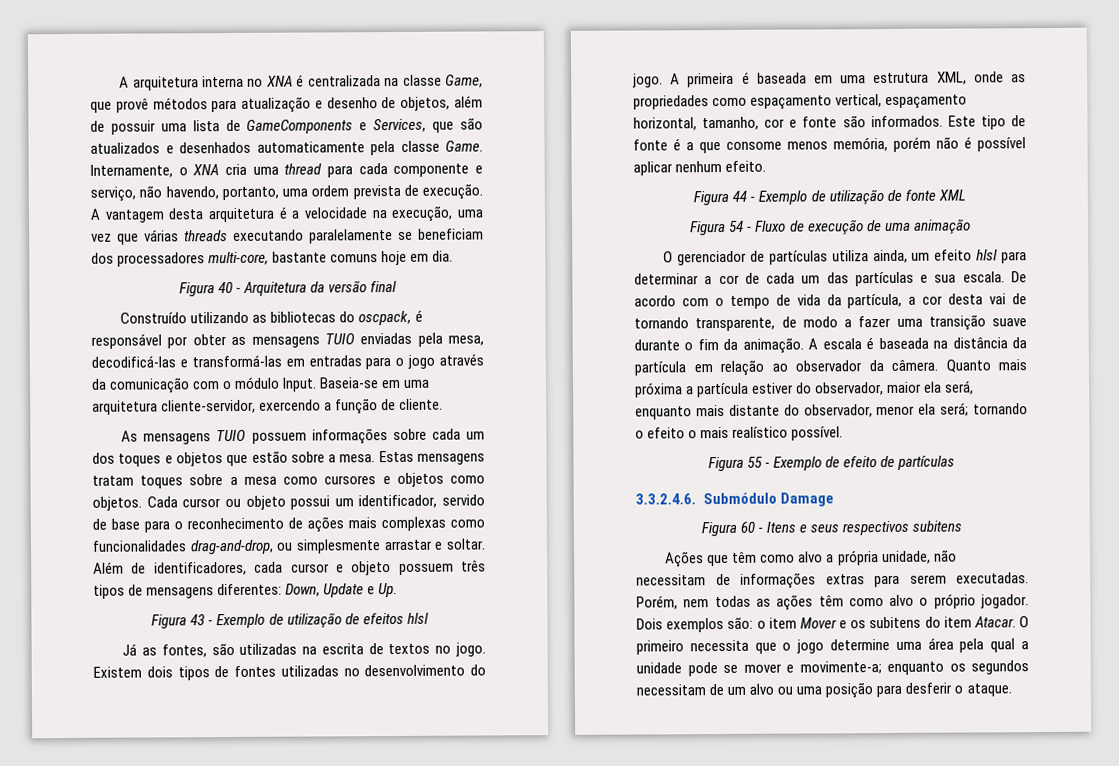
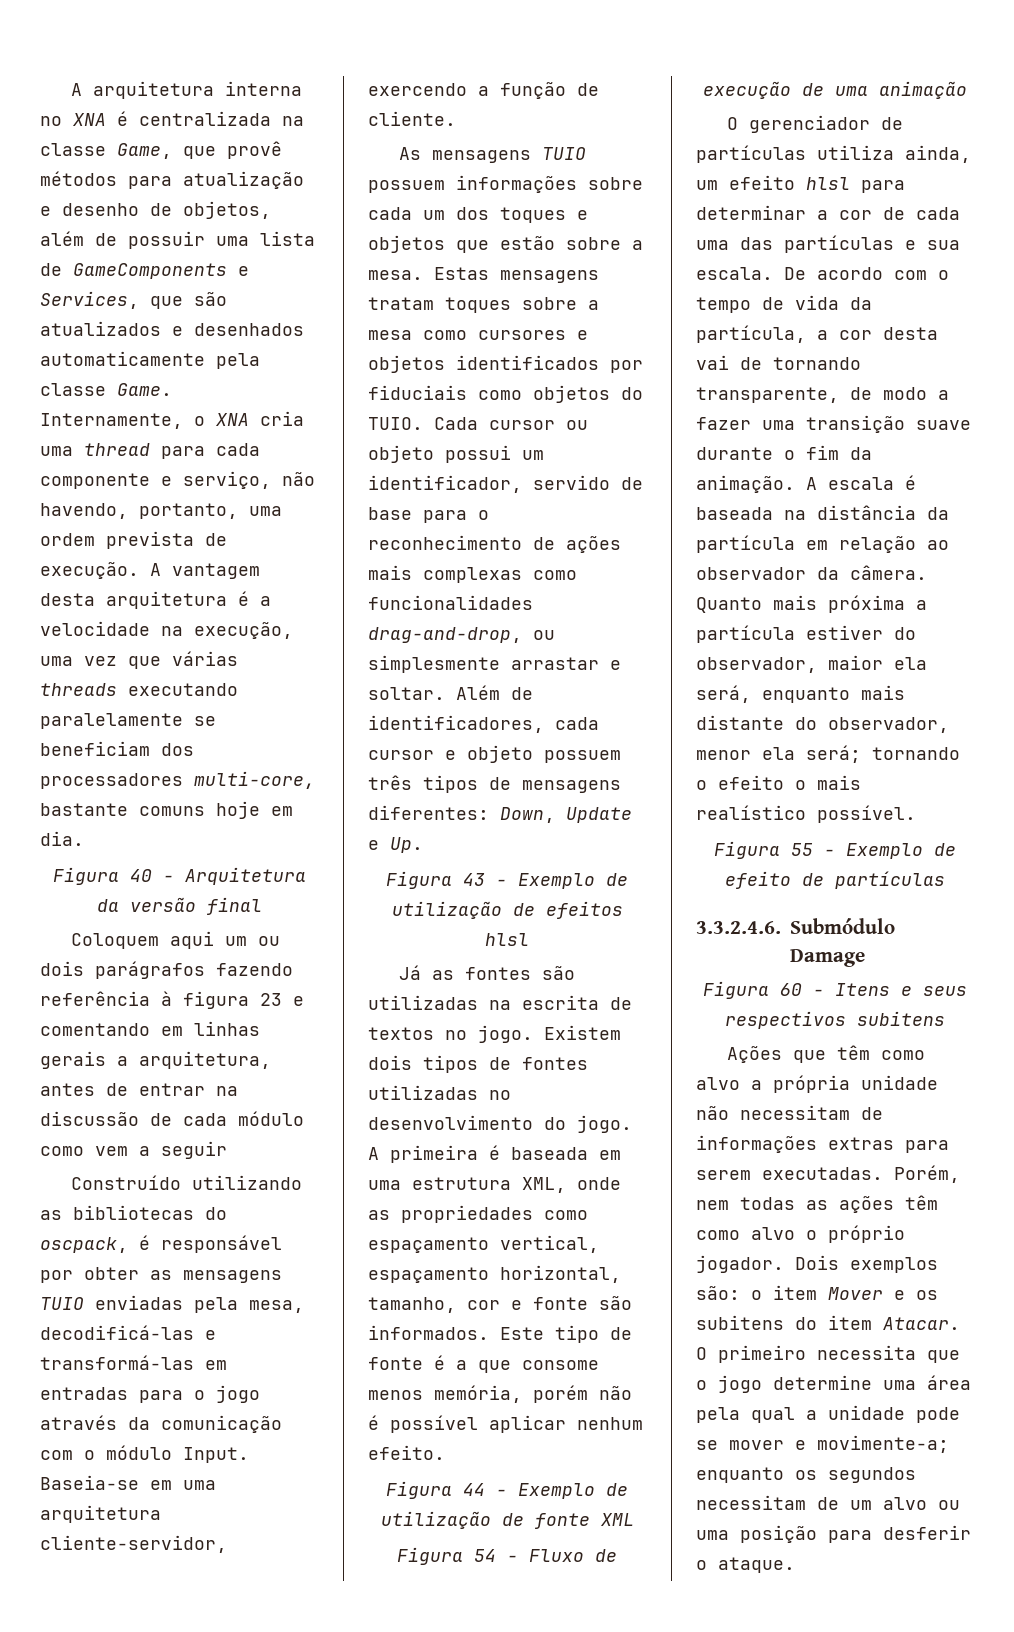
(398, 286) none -> [70,931,280,949] [40,961,293,979] [40,991,304,1009] [40,1021,260,1036] [40,1051,271,1069] [40,1083,238,1096] [40,1111,304,1126] [40,1141,227,1159] // Coloquem aqui um ou dois parágrafos fazendo referência à figura 23 e comentando em linhas gerais a arquitetura, antes de entrar na discussão de cada módulo como vem a seguir
[450,475,486,484] [92,496,142,511] como objetos. -> [456,355,643,373] [368,385,643,403] [368,417,423,430] identificados por fiduciais como objetos do TUIO.
[161,644,207,658] fontes, -> [464,967,531,980] fontes
[801,275,821,284] um -> [696,240,729,250] uma
[881,550,931,565] unidade, -> [861,1075,938,1090] unidade

